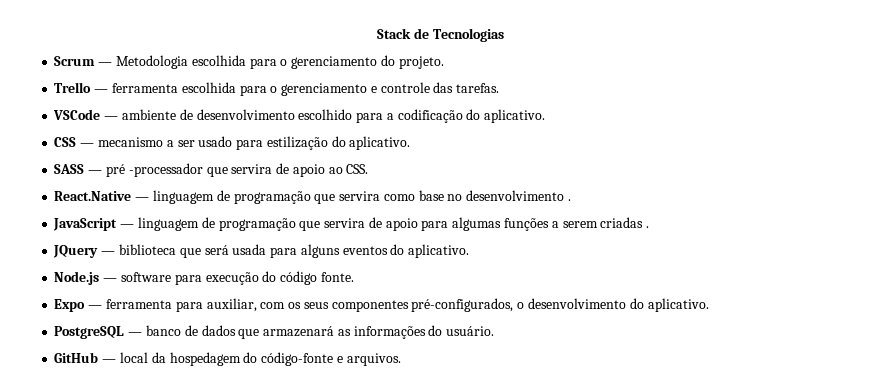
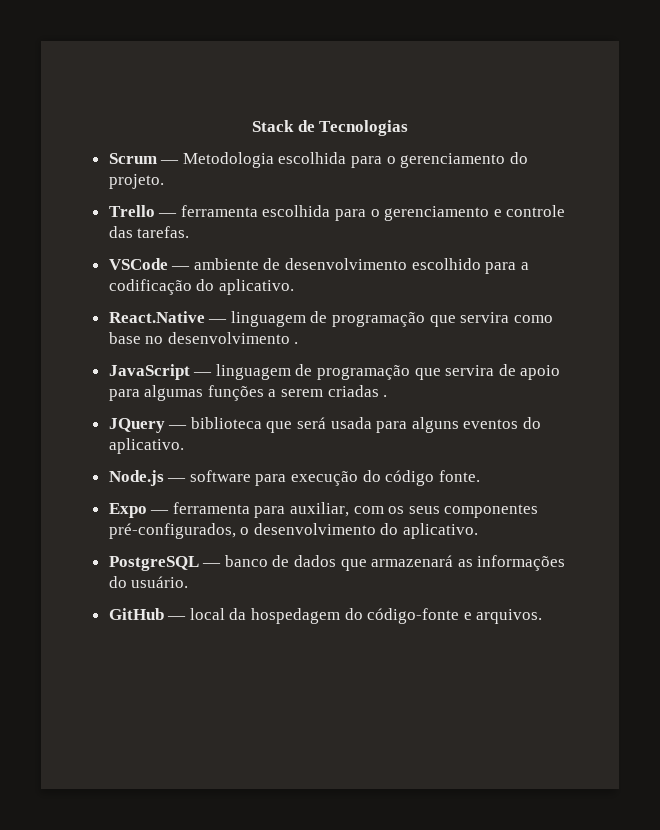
[54,136,411,150] [54,163,369,177] // CSS — mecanismo a ser usado para estilização do aplicativo. // SASS — pré -processador que servira de apoio ao CSS. -> (294, 287) none

